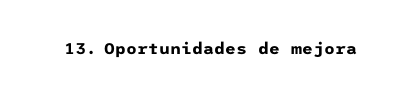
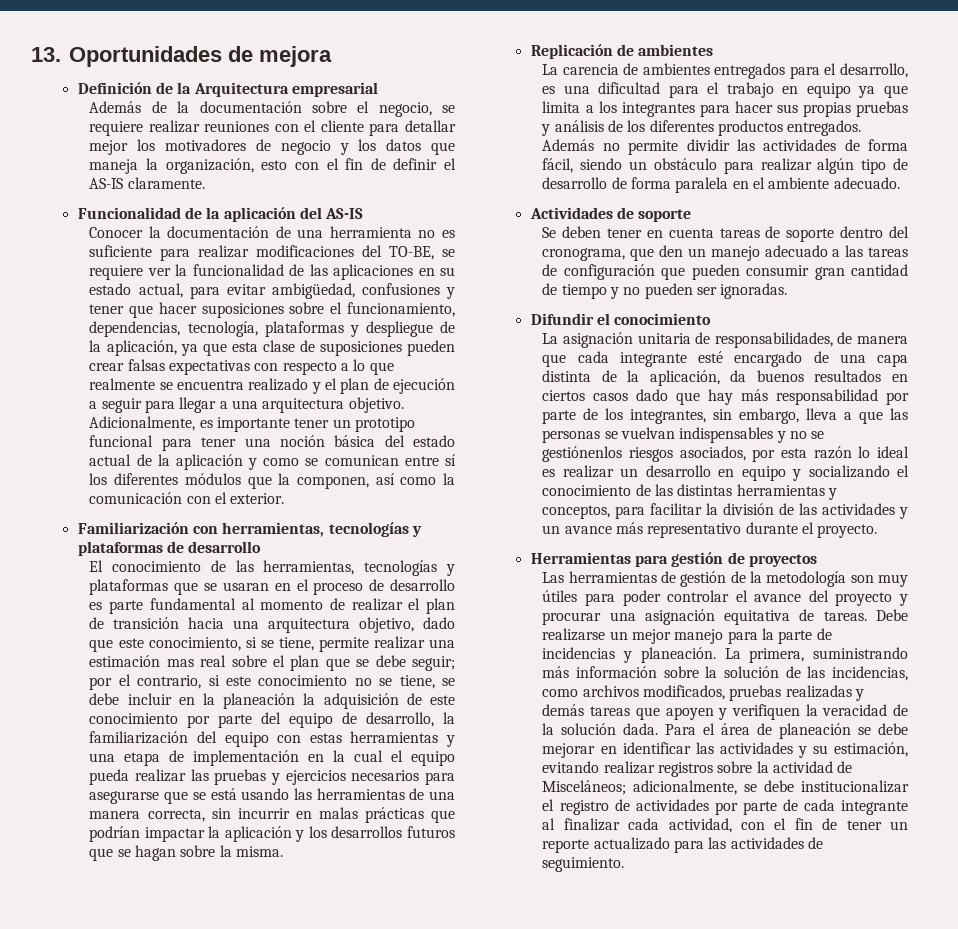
(357, 49) none -> [77,82,379,97] [89,101,455,117] [89,120,457,136] [89,139,456,155] [89,158,457,174] [89,177,205,189] [77,207,364,222] [89,226,456,238] [89,245,455,261] [89,264,456,280] [89,283,456,299] [89,302,455,318] [89,321,456,337] [89,340,456,356] [89,359,394,375] [89,378,456,394] [89,397,404,413] [89,416,416,432] [89,435,455,451] [89,454,457,470] [89,473,456,489] [89,492,285,504] [77,522,423,537] [77,541,262,556] [89,560,455,576] [89,579,456,595] [89,598,456,614] [89,617,455,633] [89,636,456,652] [89,655,456,671] [89,674,456,690] [89,693,456,709] [89,712,455,728] [89,731,455,747] [89,750,456,766] [89,769,455,785] [89,788,456,804] [89,807,456,823] [89,826,456,842] [89,845,284,861] [530,44,714,59] [542,63,908,79] [542,82,908,98] [542,101,908,117] [541,120,862,136] [542,139,908,155] [542,158,909,174] [542,177,900,193] [529,207,692,222] [542,226,910,242] [542,245,909,261] [542,264,908,280] [542,283,788,299] [530,313,712,325] [542,332,909,348] [542,351,908,367] [542,370,908,386] [542,389,909,405] [542,408,908,424] [542,427,825,443] [542,446,909,462] [542,465,910,481] [542,484,838,500] [542,503,909,519] [542,522,878,538] [530,552,818,567] [542,571,909,587] [542,590,909,606] [542,609,908,625] [542,628,832,644] [542,647,909,663] [542,666,908,681] [542,685,865,701] [542,704,909,720] [542,723,908,739] [542,742,908,758] [542,761,853,777] [542,780,909,795] [542,799,908,815] [542,818,909,833] [542,837,824,853] [542,857,625,872] // Definición de la Arquitectura empresarial // Además de la documentación sobre el negocio, se requiere realizar reuniones con el cliente para detallar mejor los motivadores de negocio y los datos que maneja la organización, esto con el fin de definir el AS-IS claramente. // Funcionalidad de la aplicación del AS-IS // Conocer la documentación de una herramienta no es suficiente para realizar modificaciones del TO-BE, se requiere ver la funcionalidad de las aplicaciones en su estado actual, para evitar ambigüedad, confusiones y tener que hacer suposiciones sobre el funcionamiento, dependencias, tecnología, plataformas y despliegue de la aplicación, ya que esta clase de suposiciones pueden crear falsas expectativas con respecto a lo que realmente se encuentra realizado y el plan de ejecución a seguir para llegar a una arquitectura objetivo. Adicionalmente, es importante tener un prototipo funcional para tener una noción básica del estado actual de la aplicación y como se comunican entre sí los diferentes módulos que la componen, así como la comunicación con el exterior. // Familiarización con herramientas, tecnologías y plataformas de desarrollo // El conocimiento de las herramientas, tecnologías y plataformas que se usaran en el proceso de desarrollo es parte fundamental al momento de realizar el plan de transición hacia una arquitectura objetivo, dado que este conocimiento, si se tiene, permite realizar una estimación mas real sobre el plan que se debe seguir; por el contrario, si este conocimiento no se tiene, se debe incluir en la planeación la adquisición de este conocimiento por parte del equipo de desarrollo, la familiarización del equipo con estas herramientas y una etapa de implementación en la cual el equipo pueda realizar las pruebas y ejercicios necesarios para asegurarse que se está usando las herramientas de una manera correcta, sin incurrir en malas prácticas que podrían impactar la aplicación y los desarrollos futuros que se hagan sobre la misma. // Replicación de ambientes // La carencia de ambientes entregados para el desarrollo, es una dificultad para el trabajo en equipo ya que limita a los integrantes para hacer sus propias pruebas y análisis de los diferentes productos entregados. Además no permite dividir las actividades de forma fácil, siendo un obstáculo para realizar algún tipo de desarrollo de forma paralela en el ambiente adecuado. // Actividades de soporte // Se deben tener en cuenta tareas de soporte dentro del cronograma, que den un manejo adecuado a las tareas de configuración que pueden consumir gran cantidad de tiempo y no pueden ser ignoradas. // Difundir el conocimiento // La asignación unitaria de responsabilidades, de manera que cada integrante esté encargado de una capa distinta de la aplicación, da buenos resultados en ciertos casos dado que hay más responsabilidad por parte de los integrantes, sin embargo, lleva a que las personas se vuelvan indispensables y no se gestiónenlos riesgos asociados, por esta razón lo ideal es realizar un desarrollo en equipo y socializando el conocimiento de las distintas herramientas y conceptos, para facilitar la división de las actividades y un avance más representativo durante el proyecto. // Herramientas para gestión de proyectos // Las herramientas de gestión de la metodología son muy útiles para poder controlar el avance del proyecto y procurar una asignación equitativa de tareas. Debe realizarse un mejor manejo para la parte de incidencias y planeación. La primera, suministrando más información sobre la solución de las incidencias, como archivos modificados, pruebas realizadas y demás tareas que apoyen y verifiquen la veracidad de la solución dada. Para el área de planeación se debe mejorar en identificar las actividades y su estimación, evitando realizar registros sobre la actividad de Misceláneos; adicionalmente, se debe institucionalizar el registro de actividades por parte de cada integrante al finalizar cada actividad, con el fin de tener un reporte actualizado para las actividades de seguimiento.

